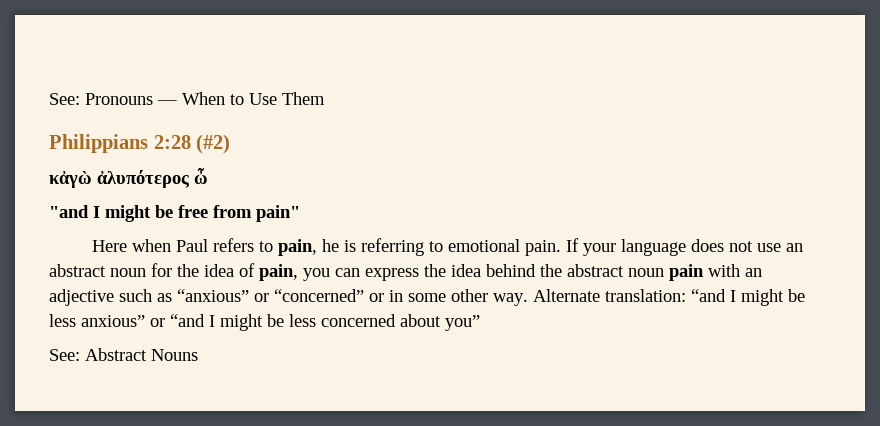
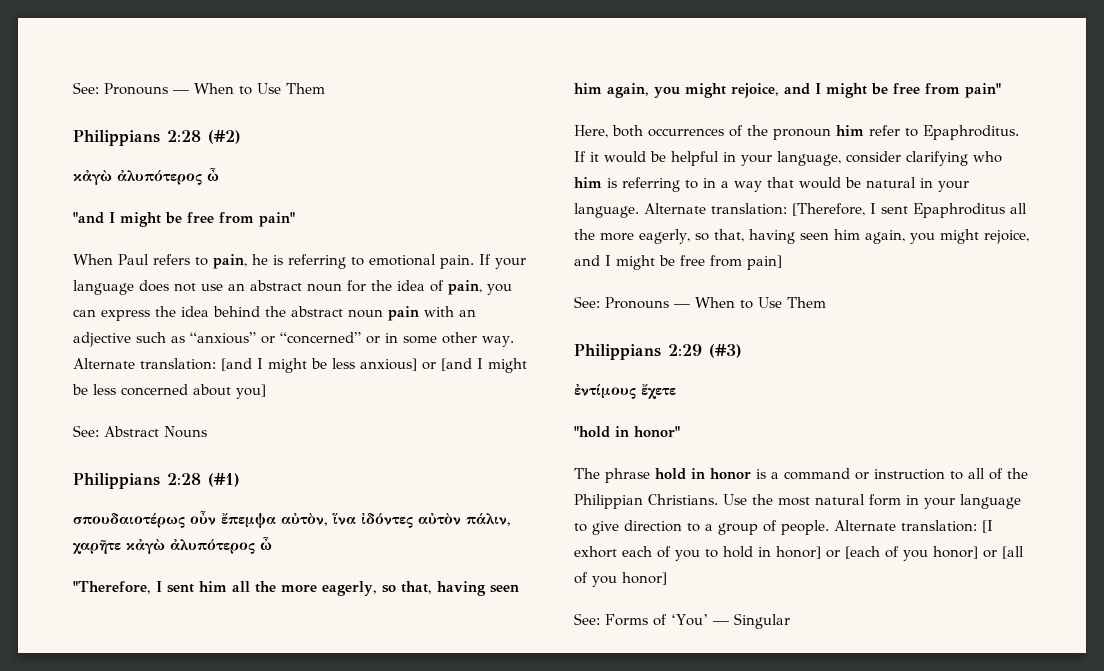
[92,239,172,252] Here when -> [73,254,113,265] When
[691,289,805,306] [49,314,205,327] “and I might be less anxious” or “and -> [221,358,472,373] [and I might be less anxious] or [and
[445,315,480,331] you” -> [236,384,266,399] you]
(198, 355) none -> [73,473,240,489] [73,511,511,528] [73,537,272,554] [73,581,519,596] [574,83,1001,98] [574,125,1019,140] [574,151,1002,166] [574,177,969,192] [574,203,1027,218] [574,229,1029,244] [574,255,782,270] [574,296,826,309] [574,344,742,360] [574,384,676,399] [574,426,680,438] [574,468,1028,483] [574,494,1021,509] [574,520,993,535] [574,546,1024,561] [574,572,667,587] [574,613,790,629] // Philippians 2:28 (#1) // σπουδαιοτέρως οὖν ἔπεμψα αὐτὸν, ἵνα ἰδόντες αὐτὸν πάλιν, χαρῆτε κἀγὼ ἀλυπότερος ὦ // "Therefore, I sent him all the more eagerly, so that, having seen him again, you might rejoice, and I might be free from pain" // Here, both occurrences of the pronoun him refer to Epaphroditus. If it would be helpful in your language, consider clarifying who him is referring to in a way that would be natural in your language. Alternate translation: [Therefore, I sent Epaphroditus all the more eagerly, so that, having seen him again, you might rejoice, and I might be free from pain] // See: Pronouns — When to Use Them // Philippians 2:29 (#3) // ἐντίμους ἔχετε // "hold in honor" // The phrase hold in honor is a command or instruction to all of the Philippian Christians. Use the most natural form in your language to give direction to a group of people. Alternate translation: [I exhort each of you to hold in honor] or [each of you honor] or [all of you honor] // See: Forms of ‘You’ — Singular

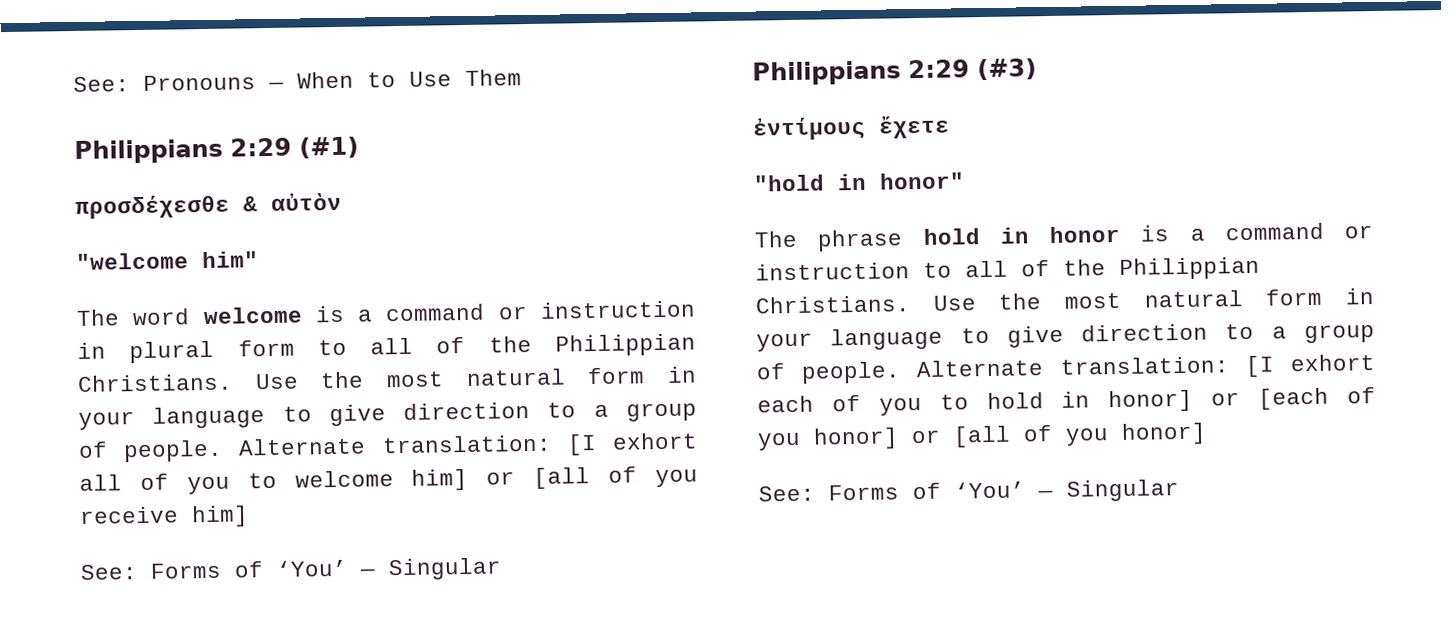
[73,82,325,95] [73,130,241,146] [73,168,219,185] [73,212,295,227] [73,254,526,269] [73,280,512,295] [73,306,476,321] [73,332,514,347] [73,358,527,373] [72,384,266,399] [73,425,207,438] [73,473,240,489] [73,511,511,528] [73,537,272,554] [73,581,519,596] [574,83,1001,98] [574,125,1019,140] [574,151,1002,166] [574,177,969,192] [574,203,1027,218] [574,229,1029,244] [574,255,782,270] [574,296,826,309] See: Pronouns — When to Use Them // Philippians 2:28 (#2) // κἀγὼ ἀλυπότερος ὦ // "and I might be free from pain" // When Paul refers to pain, he is referring to emotional pain. If your language does not use an abstract noun for the idea of pain, you can express the idea behind the abstract noun pain with an adjective such as “anxious” or “concerned” or in some other way. Alternate translation: [and I might be less anxious] or [and I might be less concerned about you] // See: Abstract Nouns // Philippians 2:28 (#1) // σπουδαιοτέρως οὖν ἔπεμψα αὐτὸν, ἵνα ἰδόντες αὐτὸν πάλιν, χαρῆτε κἀγὼ ἀλυπότερος ὦ // "Therefore, I sent him all the more eagerly, so that, having seen him again, you might rejoice, and I might be free from pain" // Here, both occurrences of the pronoun him refer to Epaphroditus. If it would be helpful in your language, consider clarifying who him is referring to in a way that would be natural in your language. Alternate translation: [Therefore, I sent Epaphroditus all the more eagerly, so that, having seen him again, you might rejoice, and I might be free from pain] // See: Pronouns — When to Use Them -> [73,69,522,92] [74,136,359,164] [75,191,342,219] [76,251,259,270] [76,300,696,326] [77,333,696,364] [77,366,697,392] [78,402,697,430] [78,432,698,463] [79,466,699,495] [79,505,249,528] [80,557,502,581] See: Pronouns — When to Use Them // Philippians 2:29 (#1) // προσδέχεσθε & αὐτὸν // "welcome him" // The word welcome is a command or instruction in plural form to all of the Philippian Christians. Use the most natural form in your language to give direction to a group of people. Alternate translation: [I exhort all of you to welcome him] or [all of you receive him] // See: Forms of ‘You’ — Singular

